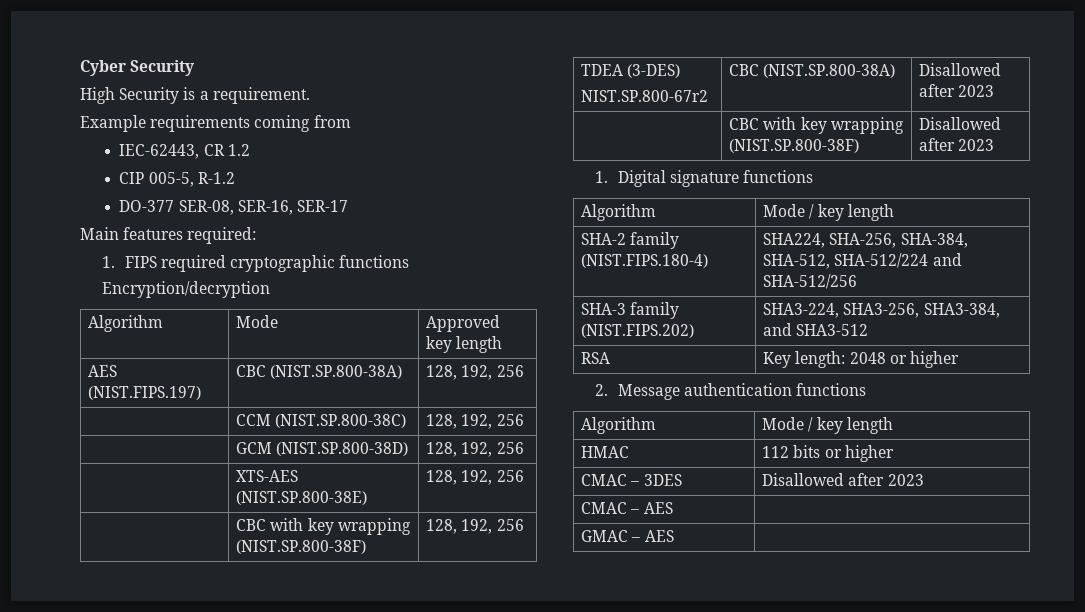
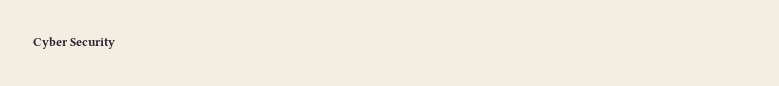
[80,87,310,104] [80,115,351,132] [119,144,250,159] [119,172,235,187] [119,200,348,215] [80,227,257,244] [102,255,410,272] [102,281,271,298] [88,315,164,332] [236,315,279,328] [426,315,501,332] [426,336,503,353] [88,365,118,377] [88,386,202,400] [236,365,403,379] [426,365,524,380] [236,414,407,428] [426,414,524,429] [236,442,409,456] [426,442,524,457] [236,470,299,482] [236,491,368,505] [426,470,524,485] [236,518,411,535] [236,540,367,554] [426,519,524,534] [581,64,681,78] [581,90,709,102] [729,64,896,78] [919,63,1002,76] [919,84,995,97] [729,117,904,134] [729,139,860,153] [919,117,1002,130] [919,138,995,151] [595,170,814,187] [581,204,657,221] [763,204,894,221] [581,232,680,249] [581,254,709,268] [763,233,968,248] [763,253,962,269] [763,274,858,289] [581,302,680,319] [581,324,695,338] [763,303,1000,318] [763,323,869,336] [581,352,611,364] [763,351,959,368] [595,383,867,400] [581,417,657,434] [762,417,893,434] [581,446,630,458] [762,445,894,462] [581,474,682,486] [762,473,924,486] [581,502,673,514] [581,530,674,542] // High Security is a requirement. // Example requirements coming from // IEC-62443, CR 1.2 // CIP 005-5, R-1.2 // DO-377 SER-08, SER-16, SER-17 // Main features required: // 1. FIPS required cryptographic functions // Encryption/decryption // Algorithm | Mode | Approved key length // AES (NIST.FIPS.197) | CBC (NIST.SP.800-38A) | 128, 192, 256 // | CCM (NIST.SP.800-38C) | 128, 192, 256 // | GCM (NIST.SP.800-38D) | 128, 192, 256 // | XTS-AES (NIST.SP.800-38E) | 128, 192, 256 // | CBC with key wrapping (NIST.SP.800-38F) | 128, 192, 256 // TDEA (3-DES) // NIST.SP.800-67r2 | CBC (NIST.SP.800-38A) | Disallowed after 2023 // | CBC with key wrapping (NIST.SP.800-38F) | Disallowed after 2023 // 1. Digital signature functions // Algorithm | Mode / key length // SHA-2 family (NIST.FIPS.180-4) | SHA224, SHA-256, SHA-384, SHA-512, SHA-512/224 and SHA-512/256 // SHA-3 family (NIST.FIPS.202) | SHA3-224, SHA3-256, SHA3-384, and SHA3-512 // RSA | Key length: 2048 or higher // 2. Message authentication functions // Algorithm | Mode / key length // HMAC | 112 bits or higher // CMAC – 3DES | Disallowed after 2023 // CMAC – AES | // GMAC – AES | -> (116, 43) none

